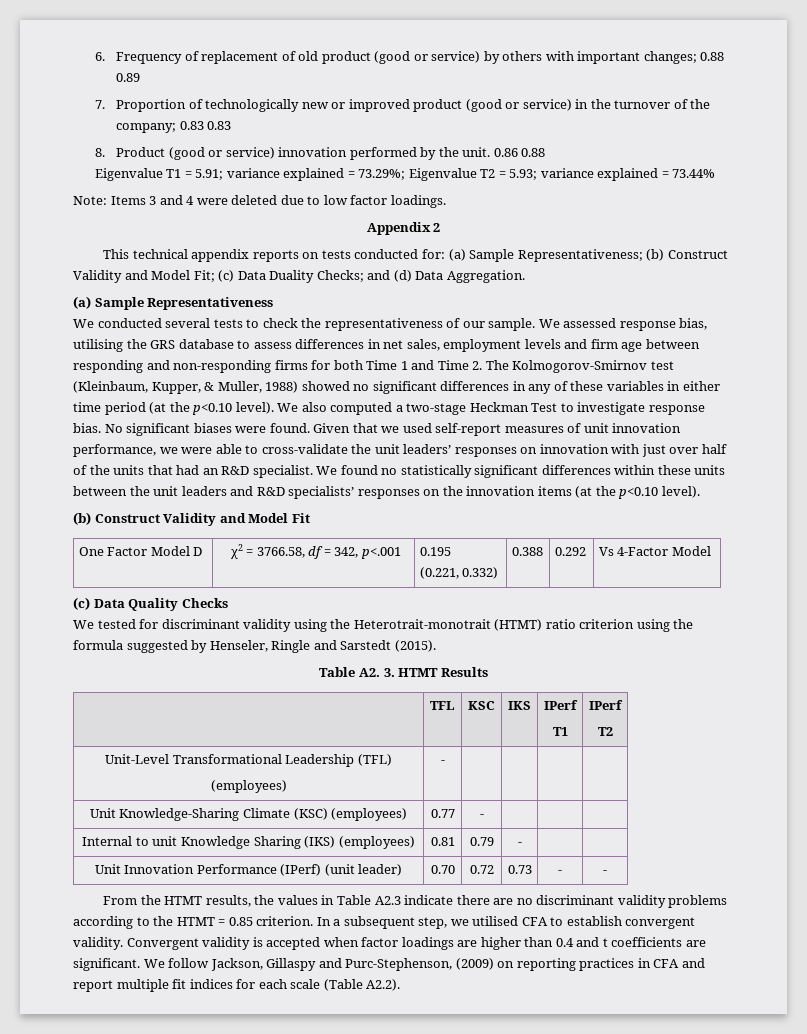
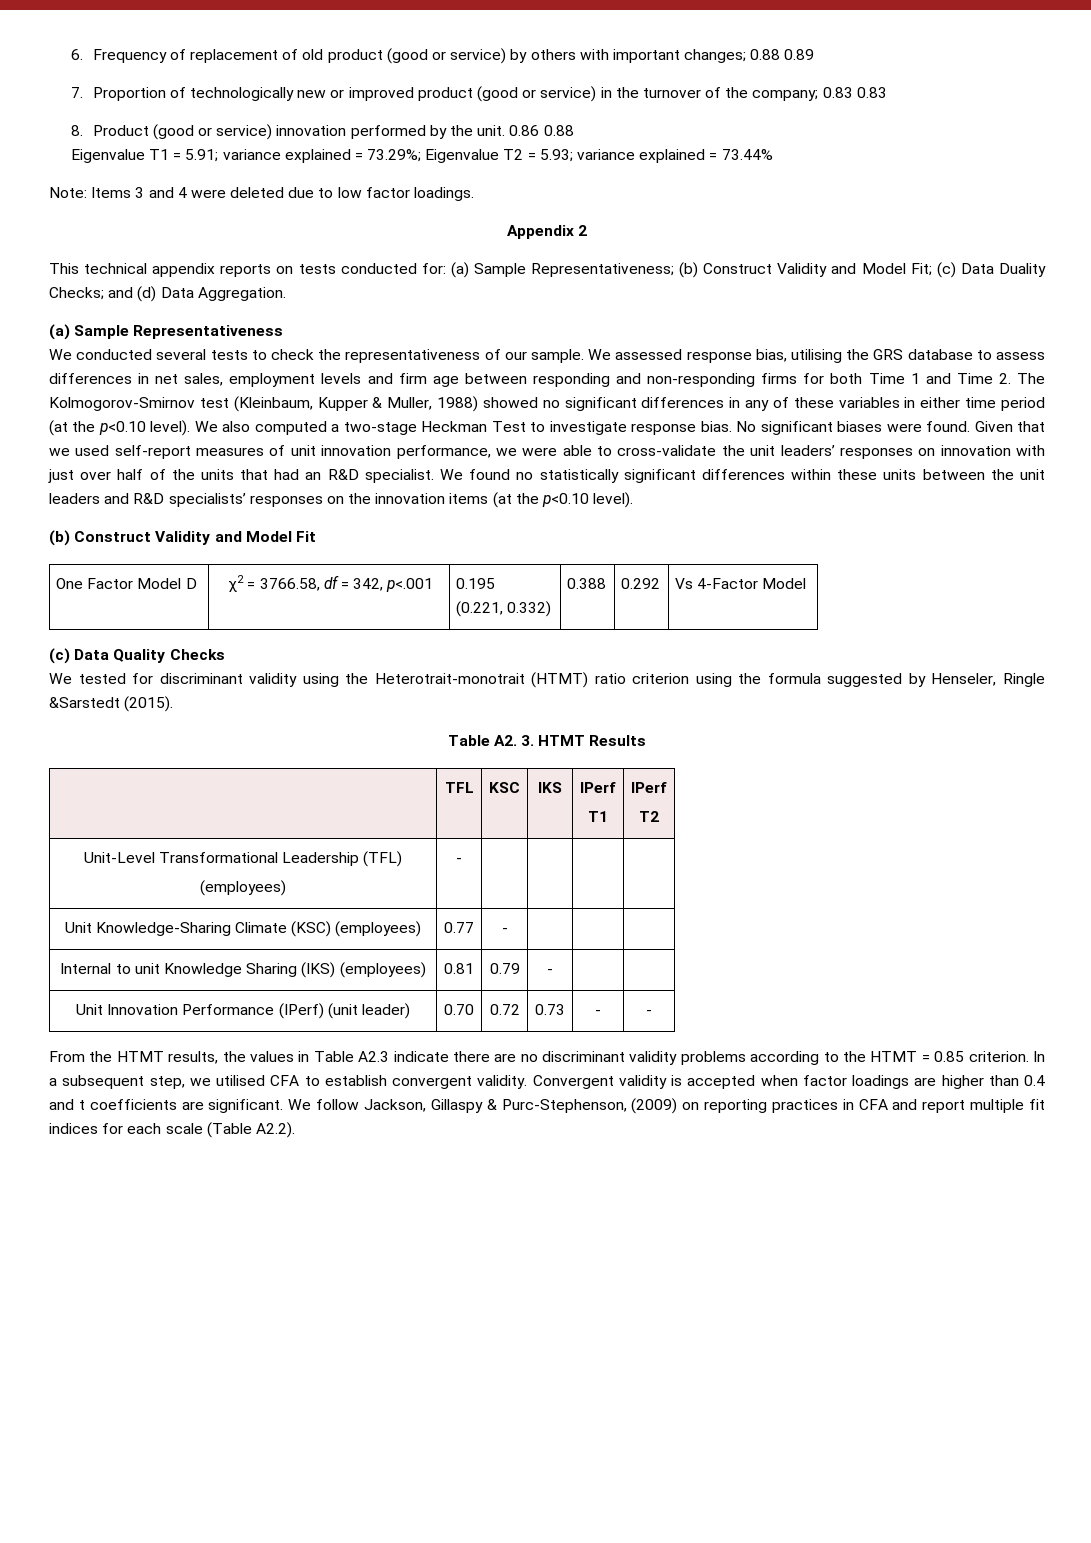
[151,382,201,394] Kupper, -> [317,397,368,411] Kupper
[313,640,392,650] and Sarstedt -> [49,697,120,708] &Sarstedt
[318,958,342,968] and -> [486,1099,497,1110] &

